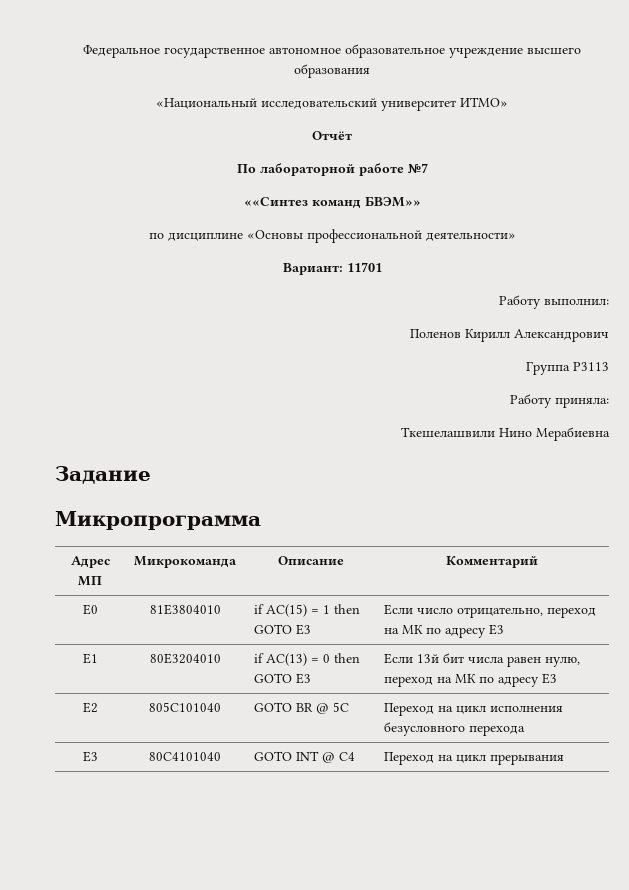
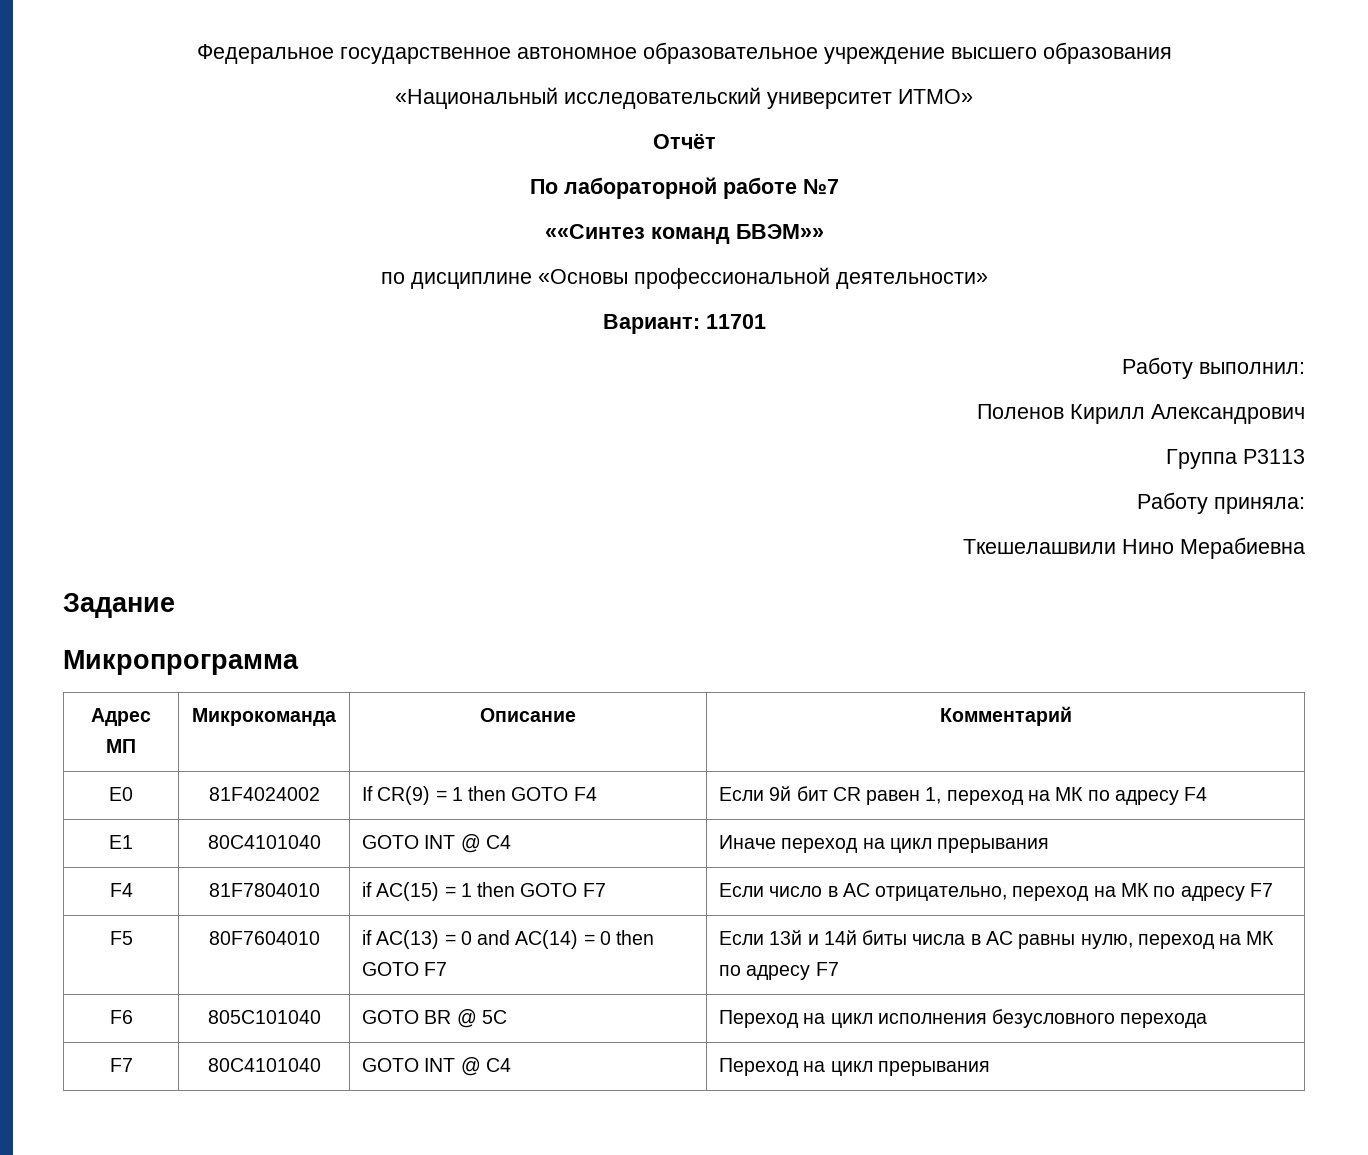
[149,604,221,615] 81E3804010 -> [208,787,320,801] [362,786,597,805] [719,786,1208,805] [109,835,133,849] [207,835,321,849] [362,834,511,853] [719,835,1050,853] [109,883,133,897] [208,883,320,897] 81F4024002 | If CR(9) = 1 then GOTO F4 | Если 9й бит CR равен 1, переход на МК по адресу F4 // E1 | 80C4101040 | GOTO INT @ C4 | Иначе переход на цикл прерывания // F4 | 81F7804010
[295,624,311,635] E3 -> [582,883,606,897] F7
(453, 611) none -> [827,883,870,897] в AC
[488,624,504,635] [82,653,98,664] [149,653,221,664] E3 // E1 | 80E3204010 -> [1249,883,1273,897] [109,931,133,945] [208,931,320,945] F7 // F5 | 80F7604010
[333,653,360,663] [253,673,311,684] then GOTO E3 -> [477,930,655,949] [362,962,448,976] and AC(14) = 0 then GOTO F7
[442,653,541,667] бит числа равен -> [807,930,1076,949] и 14й биты числа в AC равны
[541,673,557,684] [82,702,98,713] E3 // E2 -> [815,962,839,976] [109,1010,133,1024] F7 // F6
[82,751,98,762] E3 -> [109,1058,133,1072] F7

